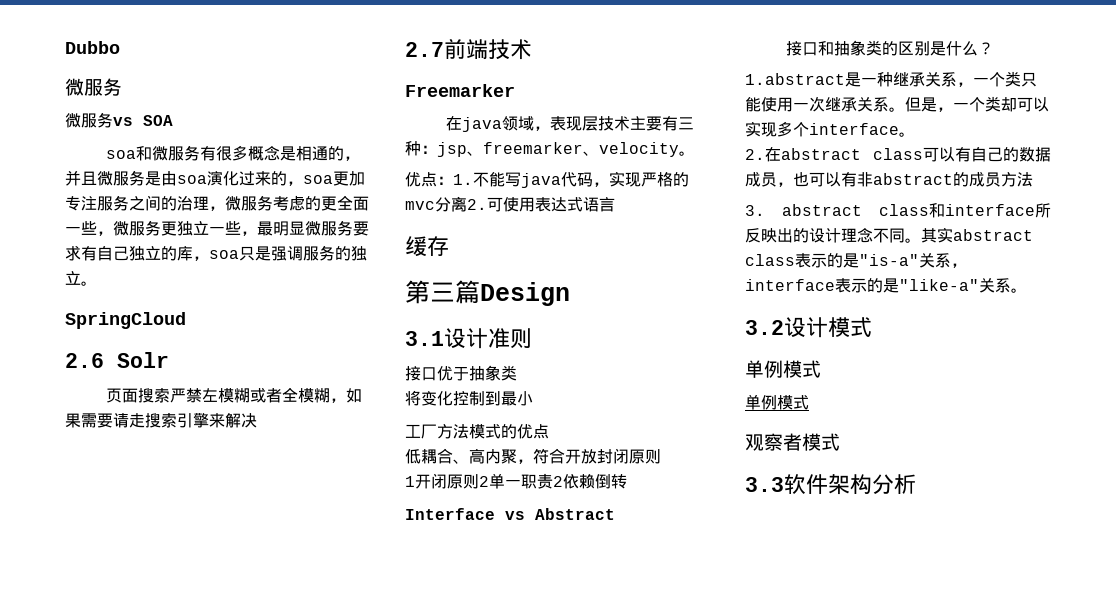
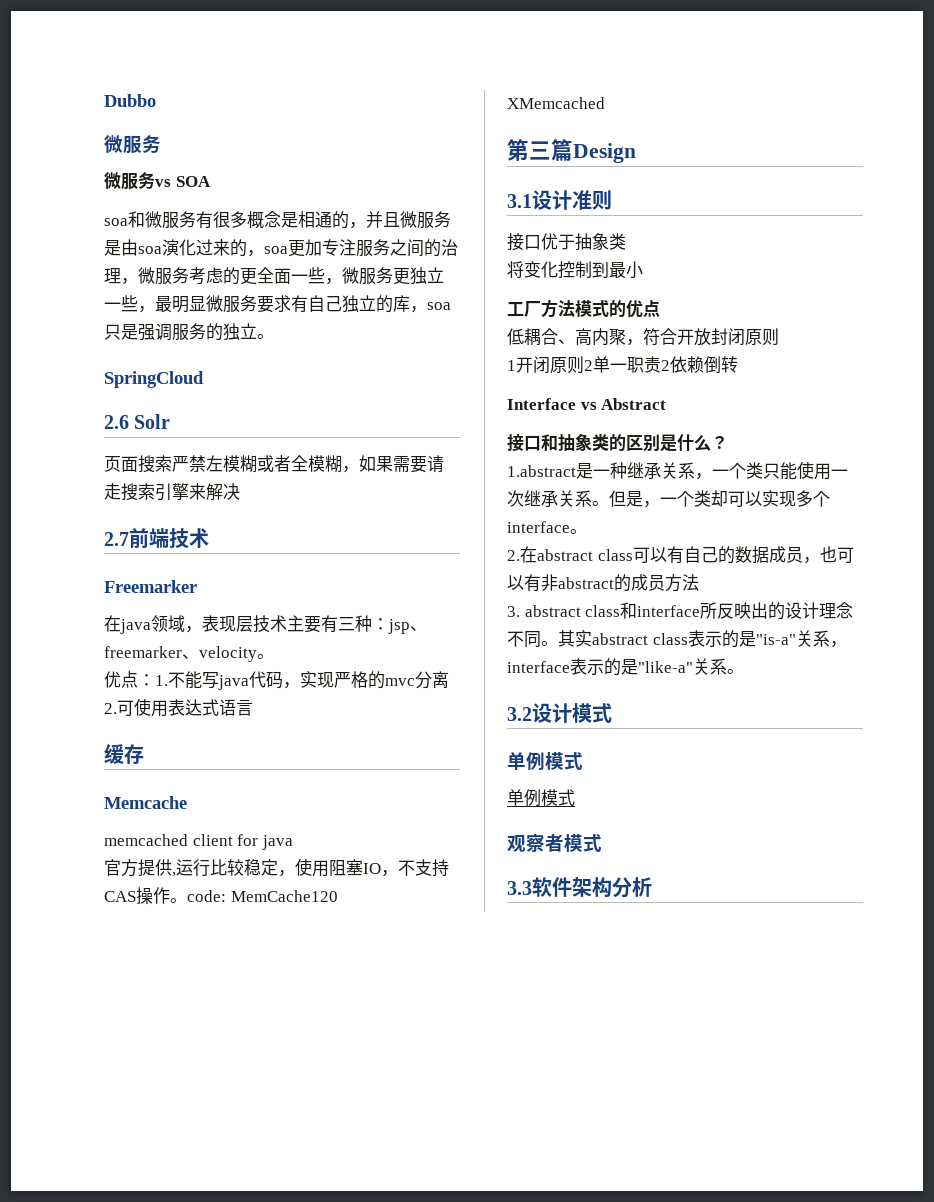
(449, 246) none -> [104,796,187,809] [104,834,293,850] [104,858,449,877] [104,887,338,905] [507,97,605,109] // Memcache // memcached client for java // 官方提供,运行比较稳定，使用阻塞IO，不支持CAS操作。code: MemCache120 // XMemcached

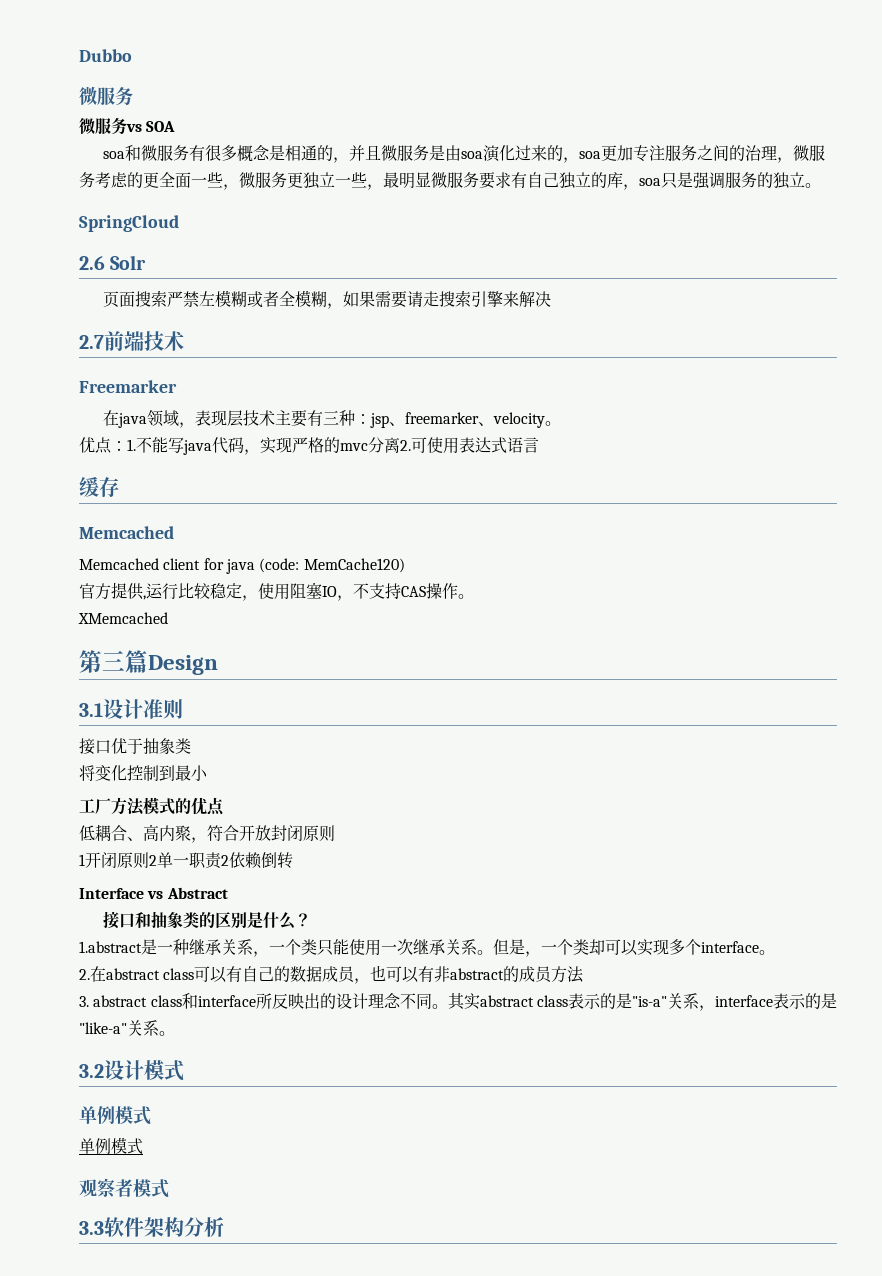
[104,796,187,809] [104,834,188,846] Memcache // memcached -> [79,526,174,539] [79,558,159,570] Memcached // Memcached
(293, 842) none -> [259,558,405,573] (code: MemCache120)
[187,890,338,902] code: MemCache120 -> (474, 596) none

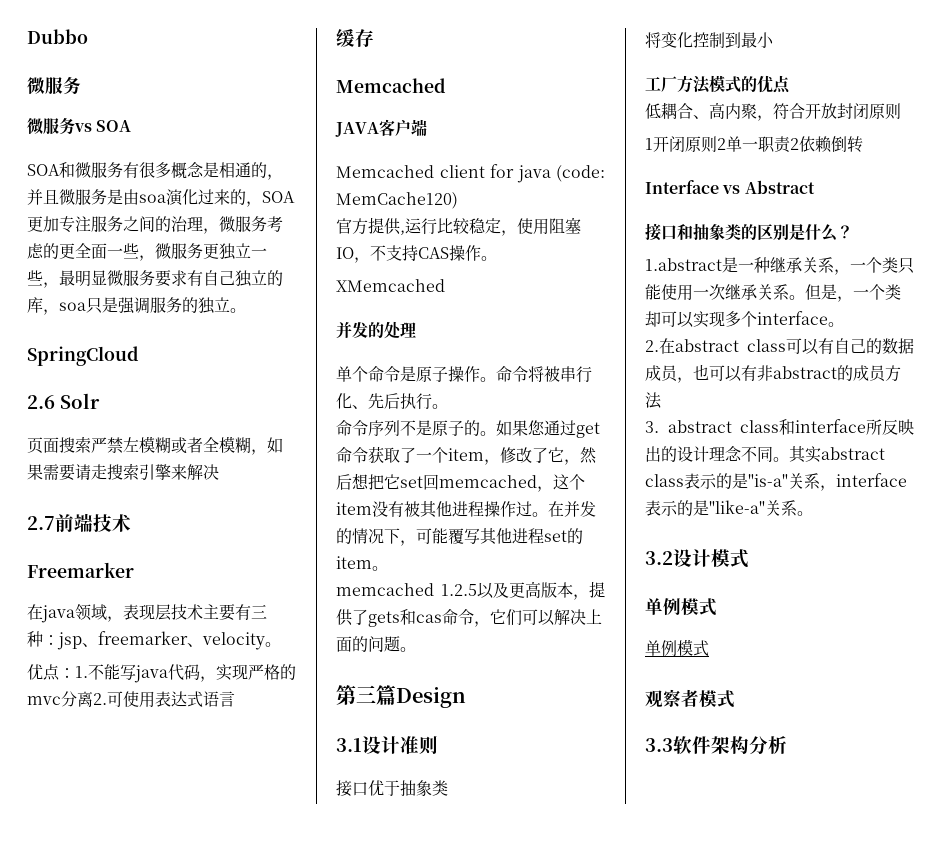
[103,151,126,159] soa -> [27,164,60,176] SOA
[579,151,602,159] soa -> [262,191,295,203] SOA
(174, 532) none -> [335,119,427,137] // JAVA客户端
(168, 618) none -> [336,321,416,339] [336,366,592,383] [336,393,448,410] [336,420,600,438] [336,446,597,465] [336,473,585,492] [336,501,596,518] [336,528,583,546] [336,556,388,571] [336,581,605,600] [336,609,602,627] [336,636,416,652] // 并发的处理 // 单个命令是原子操作。命令将被串行化、先后执行。 // 命令序列不是原子的。如果您通过get命令获取了一个item，修改了它，然后想把它set回memcached，这个item没有被其他进程操作过。在并发的情况下，可能覆写其他进程set的item。 // memcached 1.2.5以及更高版本，提供了gets和cas命令，它们可以解决上面的问题。

